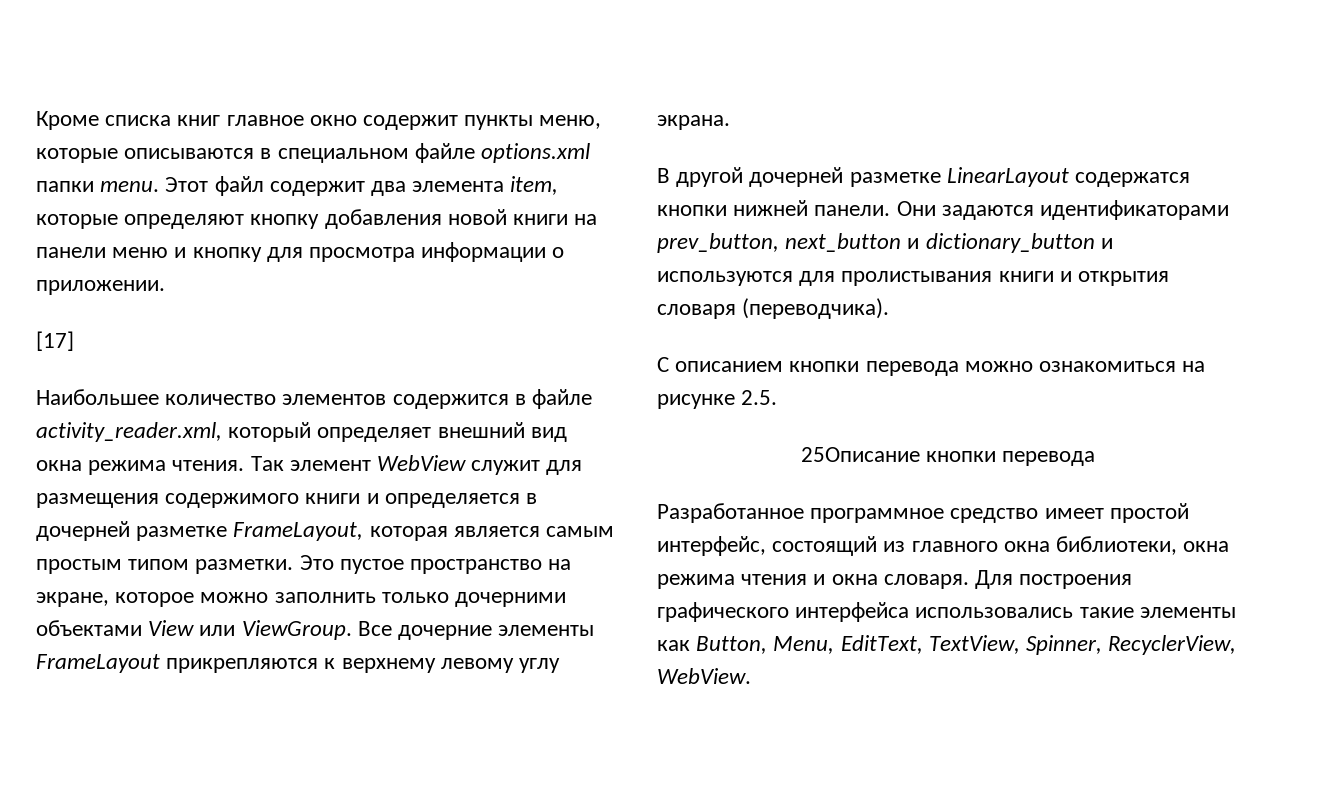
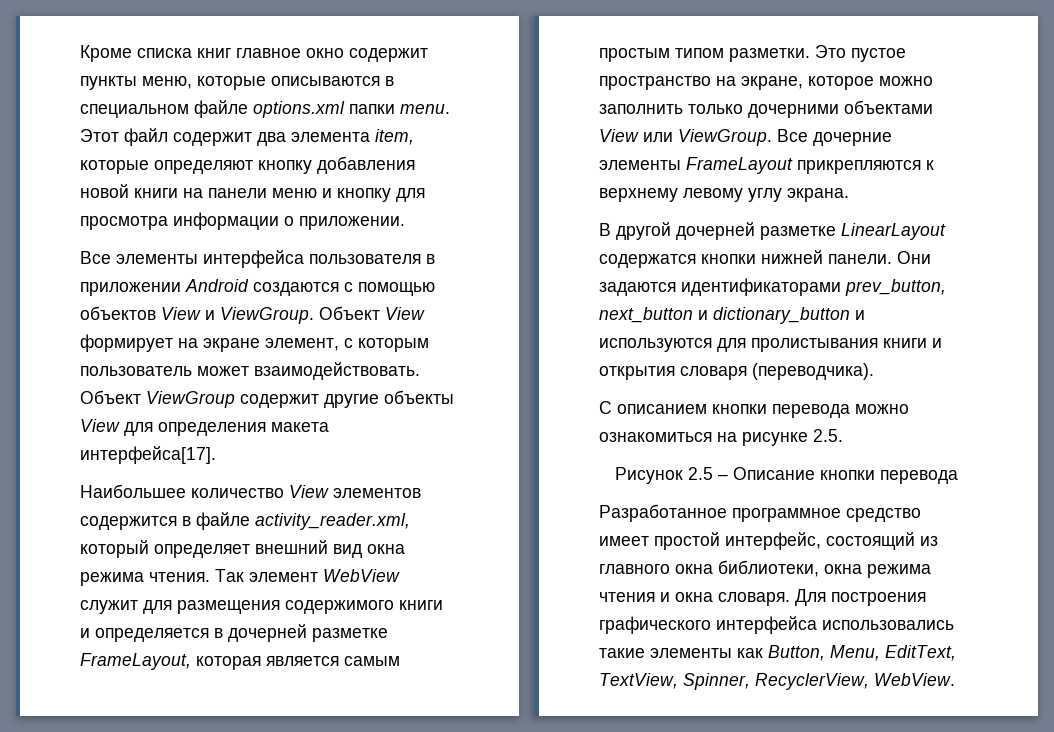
[36,331,74,351] [17] -> [80,250,435,268] [80,279,435,296] [80,306,425,324] [80,334,429,352] [80,362,420,380] [80,390,454,408] [80,419,329,436] [80,446,216,464] Все элементы интерфейса пользователя в приложении Android создаются с помощью объектов View и ViewGroup. Объект View формирует на экране элемент, с которым пользователь может взаимодействовать. Объект ViewGroup содержит другие объекты View для определения макета интерфейса[17].
(277, 399) none -> [289,485,329,498] View
[800,447,920,462] 25Описание -> [615,467,815,484] Рисунок 2.5 – Описание

